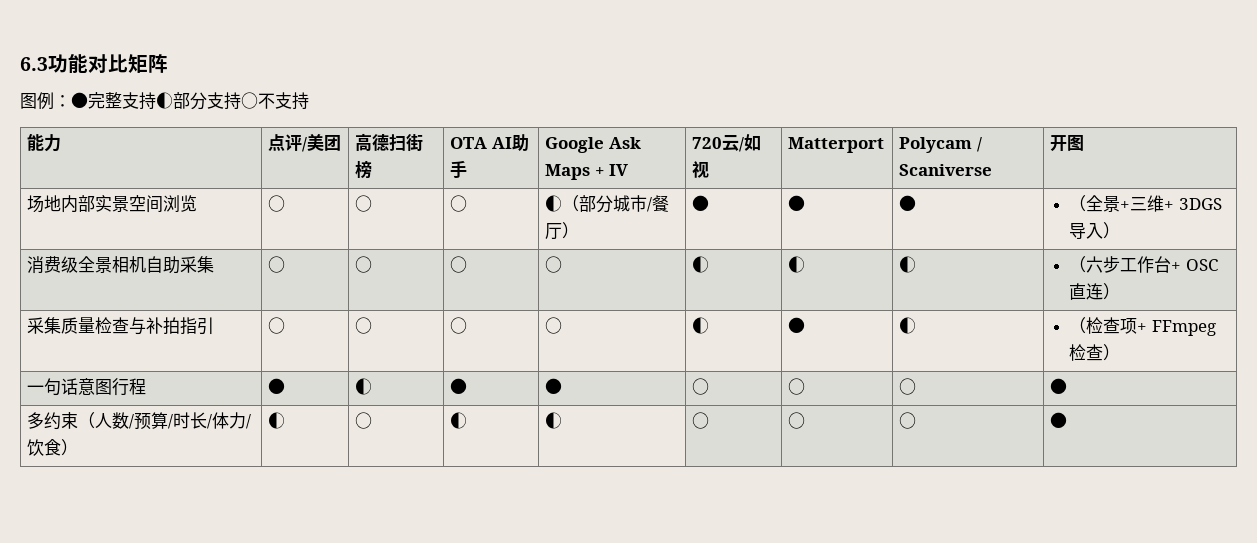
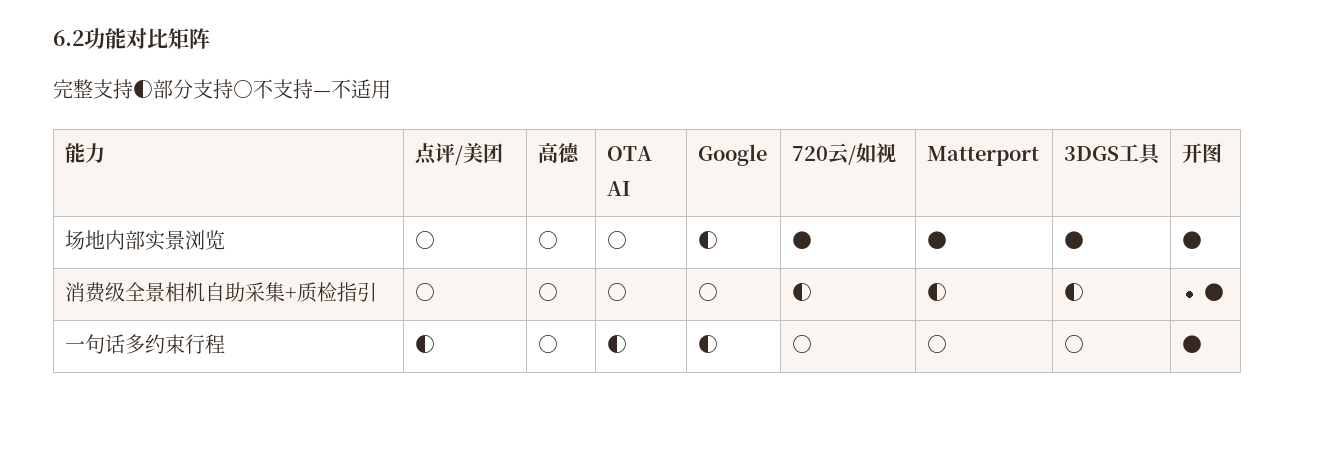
[20,57,48,71] 6.3 -> [53,30,84,46] 6.2
[20,92,88,110] 图例：● -> (210, 38) none
(309, 101) none -> [313,79,391,99] —不适用
[389,134,424,151] [355,160,373,179] 扫街榜 -> (580, 153) none
[511,134,529,152] [450,160,468,178] 助手 -> (631, 188) none
[608,137,641,149] [545,164,629,180] Ask Maps + IV -> (767, 155) none
[899,137,982,153] [899,164,993,176] Polycam / Scaniverse -> [1063,143,1162,165] 3DGS工具
[129,195,164,213] 空间 -> (185, 240) none
[562,195,670,213] [545,222,580,239] [692,195,710,211] [788,195,806,211] [899,195,917,211] [1068,195,1222,212] [1068,222,1120,239] （部分城市/餐厅） | ● | ● | ● | （全景+三维+ 3DGS导入） -> [791,231,812,249] [926,231,947,249] [1063,231,1084,249] [1181,231,1202,249] | ● | ● | ● | ●
(215, 264) none -> [284,282,377,302] +质检指引
[1068,256,1218,273] [1068,283,1120,300] [27,317,215,335] [268,317,286,334] [355,317,373,334] [450,317,468,334] [545,317,563,334] [692,317,710,334] [788,317,806,333] [899,317,917,334] [1068,317,1216,336] [1068,344,1120,361] [27,378,147,396] [268,378,286,394] [355,378,373,395] [450,378,468,394] [545,378,563,394] [692,378,710,395] [788,378,806,395] [899,378,917,395] [1050,378,1068,394] [27,412,252,430] [27,439,79,456] （六步工作台+ OSC直连） // 采集质量检查与补拍指引 | ○ | ○ | ○ | ○ | ◐ | ● | ◐ | （检查项+ FFmpeg检查） // 一句话意图行程 | ● | ◐ | ● | ● | ○ | ○ | ○ | ● // 多约束（人数/预算/时长/体力/饮食） -> [1203,283,1224,301] [64,334,225,354] ● // 一句话多约束行程

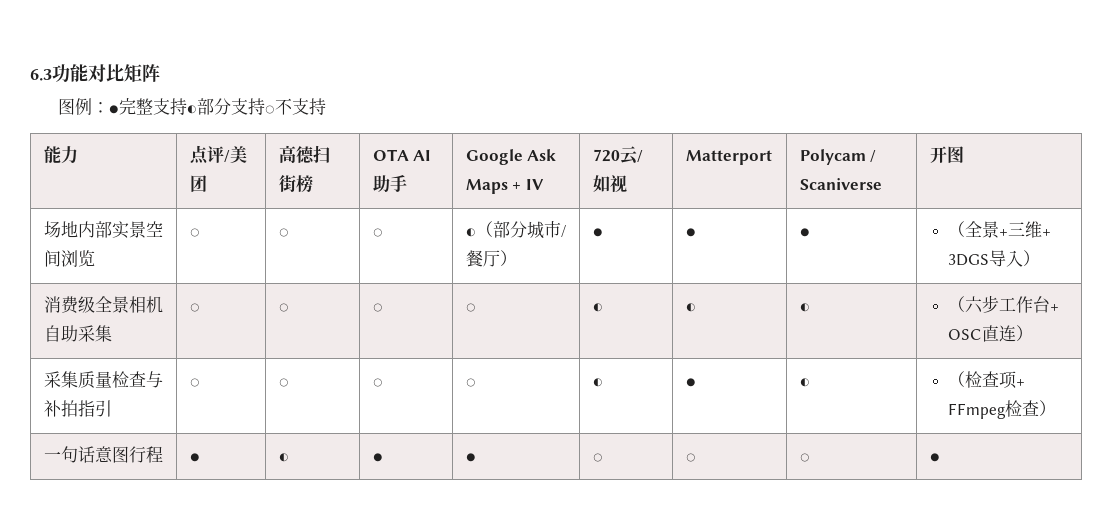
[53,30,84,46] 6.2 -> [30,69,52,81] 6.3
(210, 38) none -> [58,98,120,115] 图例：●
[313,79,391,99] —不适用 -> (327, 106) none
(580, 153) none -> [312,145,330,163] [278,174,313,193] 扫街榜
(631, 188) none -> [372,175,407,192] 助手
(767, 155) none -> [527,149,557,161] [465,179,544,194] Ask Maps + IV
[1063,143,1162,165] 3DGS工具 -> [799,149,877,165] [799,178,882,190] Polycam / Scaniverse
(185, 240) none -> [145,221,163,237] [43,250,61,267] 空间
[791,231,812,249] [926,231,947,249] [1063,231,1084,249] [1181,231,1202,249] | ● | ● | ● | ● -> [475,221,566,239] [465,250,517,267] [592,228,603,237] [685,228,696,237] [799,228,810,237] [948,221,1052,238] [948,250,1041,267] （部分城市/餐厅） | ● | ● | ● | （全景+三维+ 3DGS导入）
[284,282,377,302] +质检指引 -> (112, 333) none
[1203,283,1224,301] [64,334,225,354] [414,335,435,353] [537,335,558,353] [606,335,627,353] [697,335,718,353] ● // 一句话多约束行程 | ◐ | ○ | ◐ | ◐ -> [948,295,1060,313] [948,325,1034,342] [43,371,163,389] [43,400,112,417] [189,378,200,387] [278,378,289,387] [372,378,383,387] [465,378,476,387] [592,378,603,387] [685,378,696,387] [799,378,810,387] [948,371,1026,389] [948,400,1057,419] [43,446,163,463] [189,453,200,462] [278,453,289,462] [372,453,383,462] [465,453,476,462] （六步工作台+ OSC直连） // 采集质量检查与补拍指引 | ○ | ○ | ○ | ○ | ◐ | ● | ◐ | （检查项+ FFmpeg检查） // 一句话意图行程 | ● | ◐ | ● | ●

